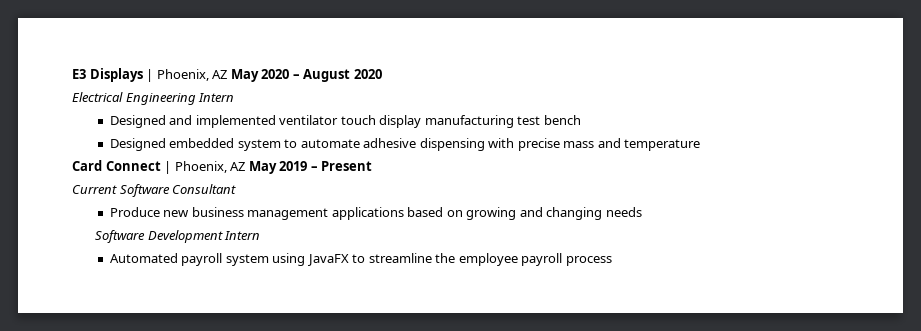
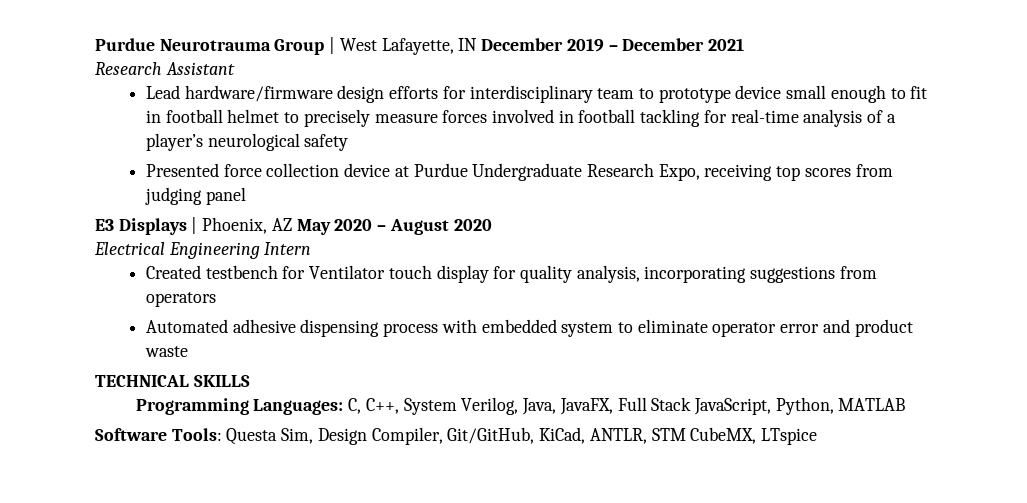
(72, 74) none -> [95,37,744,55] [95,62,235,75] [145,85,928,103] [145,109,896,127] [145,133,349,151] [145,163,893,181] [144,187,246,205] Purdue Neurotrauma Group | West Lafayette, IN December 2019 – December 2021 // Research Assistant // Lead hardware/firmware design efforts for interdisciplinary team to prototype device small enough to fit in football helmet to precisely measure forces involved in football tackling for real-time analysis of a player’s neurological safety // Presented force collection device at Purdue Undergraduate Research Expo, receiving top scores from judging panel //
[109,115,581,128] [109,138,701,151] [72,160,373,174] [72,184,237,197] [109,207,642,220] [95,230,261,243] [109,253,612,266] Designed and implemented ventilator touch display manufacturing test bench // Designed embedded system to automate adhesive dispensing with precise mass and temperature // Card Connect | Phoenix, AZ May 2019 – Present // Current Software Consultant // Produce new business management applications based on growing and changing needs // Software Development Intern // Automated payroll system using JavaFX to streamline the employee payroll process -> [145,265,877,283] [145,292,216,307] [145,319,913,337] [144,346,188,357] [95,375,250,387] [135,397,906,415] [95,427,817,445] Created testbench for Ventilator touch display for quality analysis, incorporating suggestions from operators // Automated adhesive dispensing process with embedded system to eliminate operator error and product waste // TECHNICAL SKILLS // Programming Languages: C, C++, System Verilog, Java, JavaFX, Full Stack JavaScript, Python, MATLAB // Software Tools: Questa Sim, Design Compiler, Git/GitHub, KiCad, ANTLR, STM CubeMX, LTspice

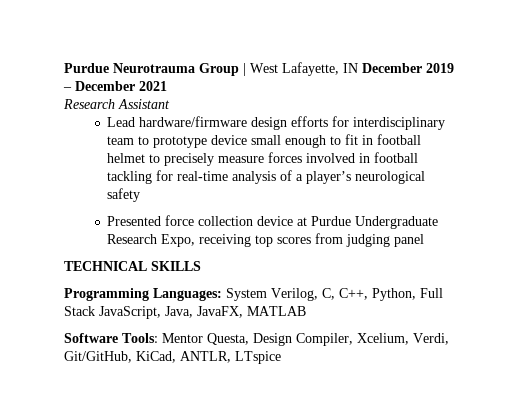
[95,217,492,235] [94,242,312,259] [145,265,877,283] [145,292,216,307] [145,319,913,337] [144,346,188,357] [95,375,250,387] [135,397,613,415] E3 Displays | Phoenix, AZ May 2020 – August 2020 // Electrical Engineering Intern // Created testbench for Ventilator touch display for quality analysis, incorporating suggestions from operators // Automated adhesive dispensing process with embedded system to eliminate operator error and product waste // TECHNICAL SKILLS // Programming Languages: C, C++, System Verilog, Java, JavaFX, -> [64,261,201,271] [64,288,416,301] TECHNICAL SKILLS // Programming Languages: System Verilog, C, C++, Python,
[775,397,834,415] Python, -> [165,306,243,318] Java, JavaFX,
[226,427,443,445] Questa Sim, Design Compiler, -> [162,333,449,346] Mentor Questa, Design Compiler, Xcelium, Verdi,
[651,427,757,444] STM CubeMX, -> (231, 357) none

